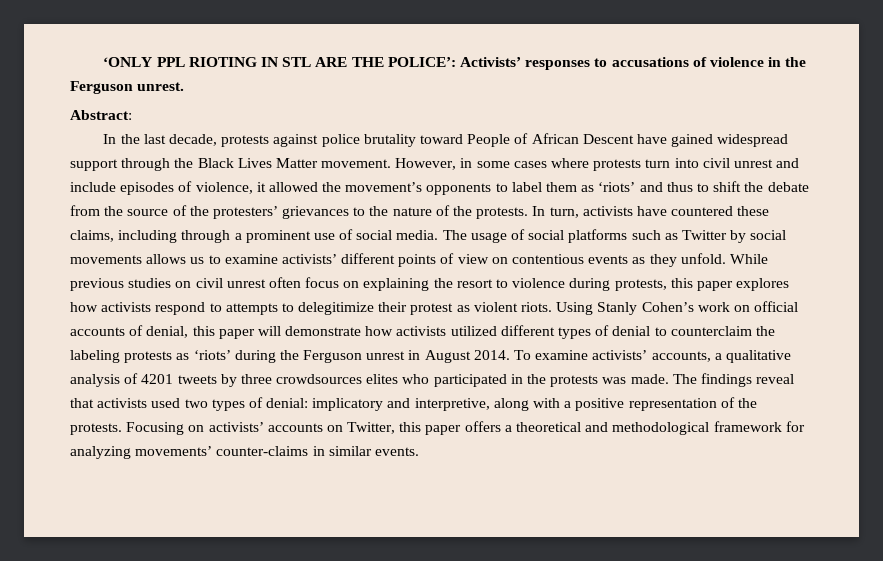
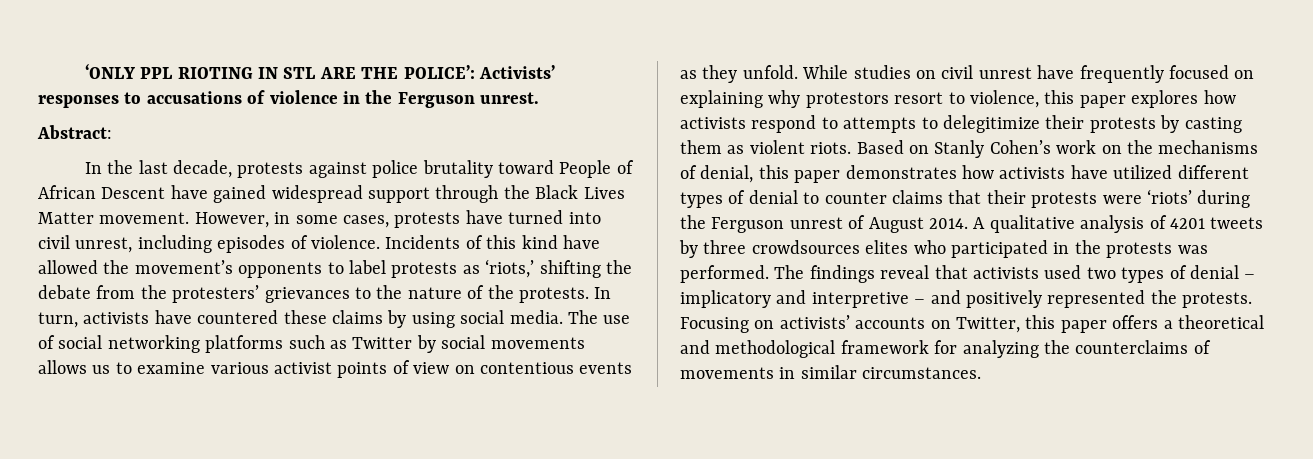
[513,158,800,171] [70,181,266,195] cases where protests turn into civil unrest and include episodes of violence, it -> [343,210,601,228] [38,235,600,253] cases, protests have turned into civil unrest, including episodes of violence. Incidents of this kind have
[546,181,742,192] them as ‘riots’ and thus to shift -> [391,259,601,278] protests as ‘riots,’ shifting
[127,205,209,216] source of the -> (167, 292) none
[70,229,565,243] claims, including through a prominent use of social media. The usage of social -> [332,310,631,328] [38,335,200,353] claims by using social media. The use of social networking
[281,253,396,264] activists’ different -> [210,362,332,374] various activist
[70,278,124,291] previous -> (849, 72) none
[268,277,667,291] often focus on explaining the resort to violence during protests, -> [1037,65,1255,83] [680,90,1039,108] have frequently focused on explaining why protestors resort to violence,
[410,303,454,315] protest -> [1089,115,1242,133] [680,140,722,154] protests by casting them
[556,302,594,315] Using -> [856,140,929,154] Based on
[754,301,799,312] [70,327,125,336] official accounts -> [1127,140,1259,154] the mechanisms
[257,326,447,336] will demonstrate how activists -> [845,165,1108,179] demonstrates how activists have
[670,326,775,336] [70,350,190,363] counterclaim the labeling protests as -> [824,190,1142,208] counter claims that their protests were
[408,350,421,360] in -> [848,215,866,229] of
[514,350,722,362] To examine activists’ accounts, a -> [973,217,986,229] A
[630,374,669,384] made. -> [680,265,769,283] performed.
[266,397,735,411] denial: implicatory and interpretive, along with a positive representation of -> [1190,265,1256,279] [680,290,1146,308] denial – implicatory and interpretive – and positively represented
[135,446,309,456] movements’ counter-claims -> [1044,340,1211,354] [680,367,774,379] the counterclaims of movements
[374,447,419,456] events. -> [862,367,982,379] circumstances.

